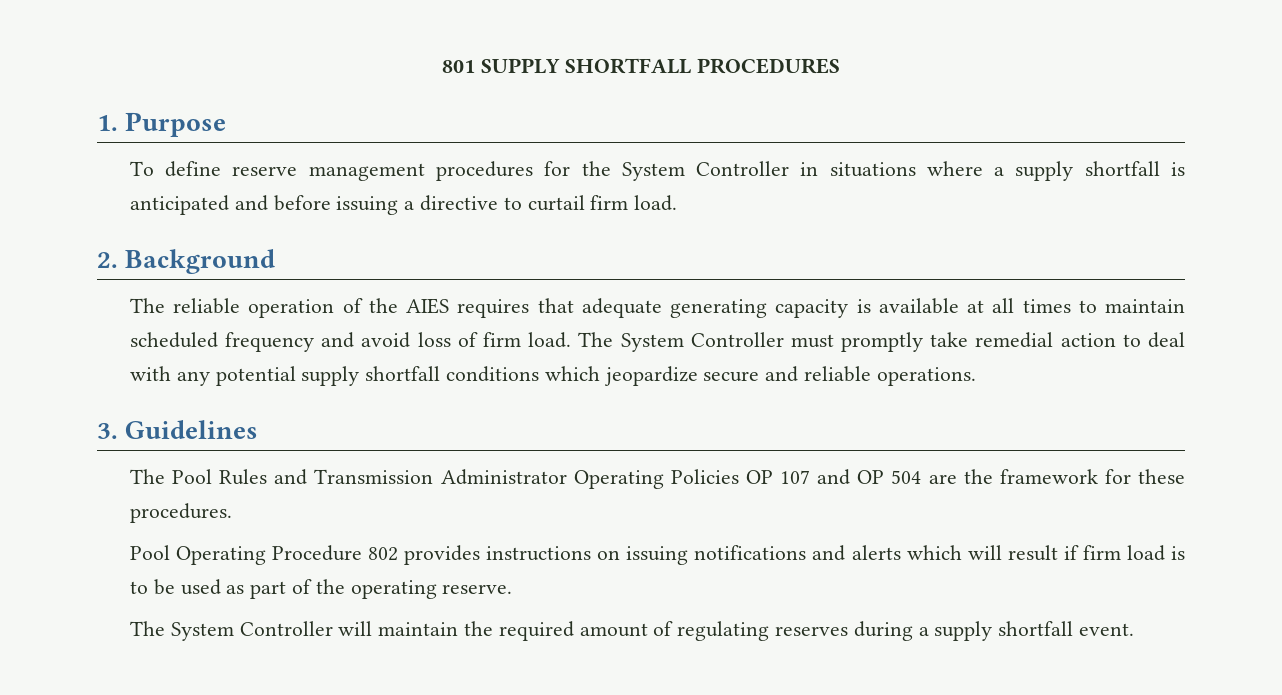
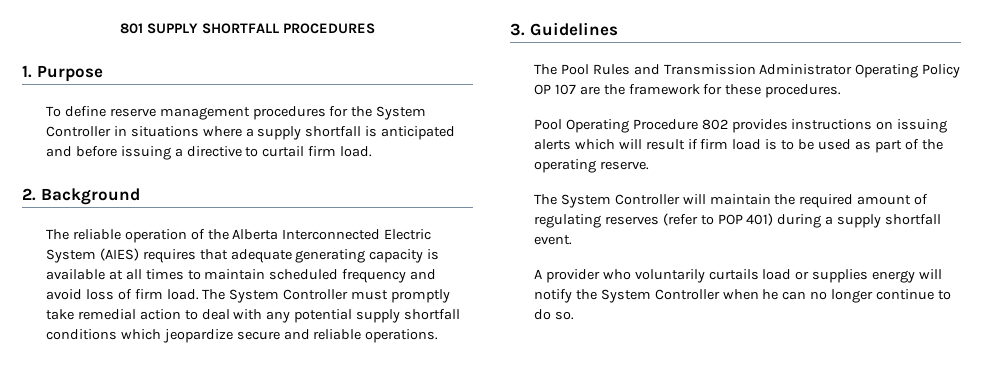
[406,298,450,314] AIES -> [232,229,432,240] [45,248,139,263] Alberta Interconnected Electric System (AIES)
[670,469,739,484] Policies -> [922,64,961,78] Policy
[817,469,922,485] and OP 504 -> (576, 89) none
[694,545,846,561] notifications and -> (948, 126) none
(848, 631) none -> [662,213,774,226] (refer to POP 401)
(1134, 629) none -> [533,269,943,283] [533,289,951,303] [533,309,574,320] // A provider who voluntarily curtails load or supplies energy will notify the System Controller when he can no longer continue to do so.

